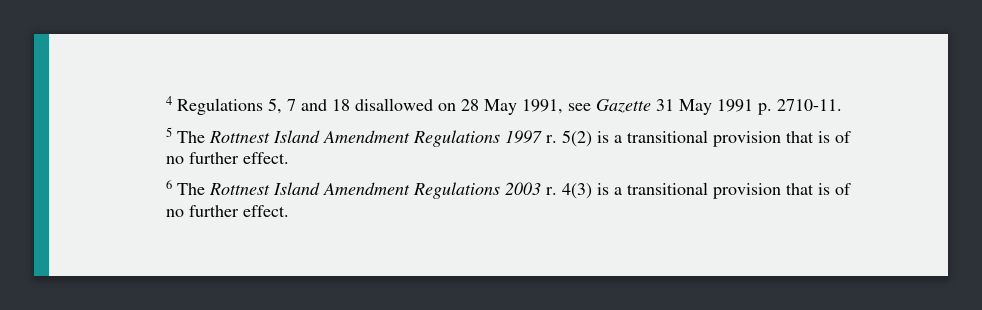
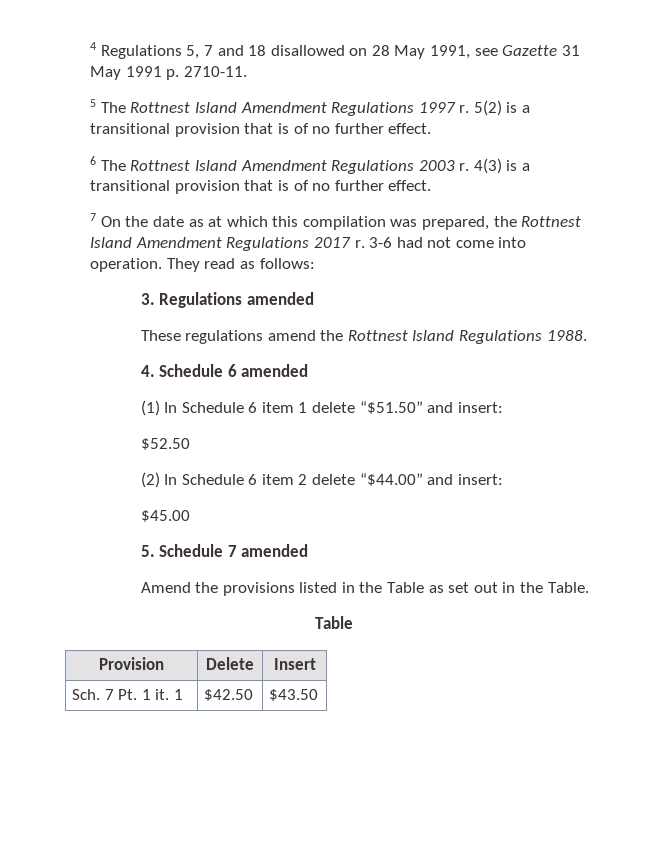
(289, 211) none -> [90,213,582,230] [90,237,527,251] [90,258,315,272] [140,292,314,308] [140,330,587,344] [140,364,309,377] [140,400,503,416] [140,438,190,450] [140,472,503,488] [140,510,190,522] [140,544,309,557] [140,582,589,596] [315,616,353,629] [99,657,164,670] [206,657,254,670] [273,658,316,670] [72,689,184,700] [204,689,254,701] [269,689,319,701] // 7 On the date as at which this compilation was prepared, the Rottnest Island Amendment Regulations 2017 r. 3-6 had not come into operation. They read as follows: // 3. Regulations amended // These regulations amend the Rottnest Island Regulations 1988. // 4. Schedule 6 amended // (1) In Schedule 6 item 1 delete “$51.50” and insert: // $52.50 // (2) In Schedule 6 item 2 delete “$44.00” and insert: // $45.00 // 5. Schedule 7 amended // Amend the provisions listed in the Table as set out in the Table. // Table // Provision | Delete | Insert // Sch. 7 Pt. 1 it. 1 | $42.50 | $43.50

